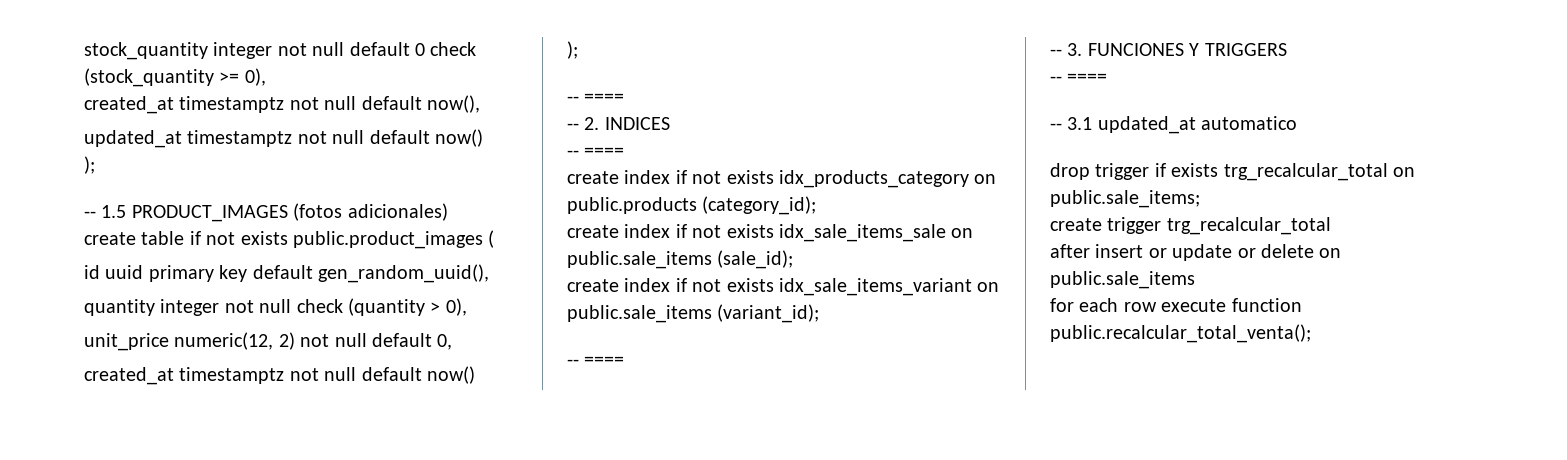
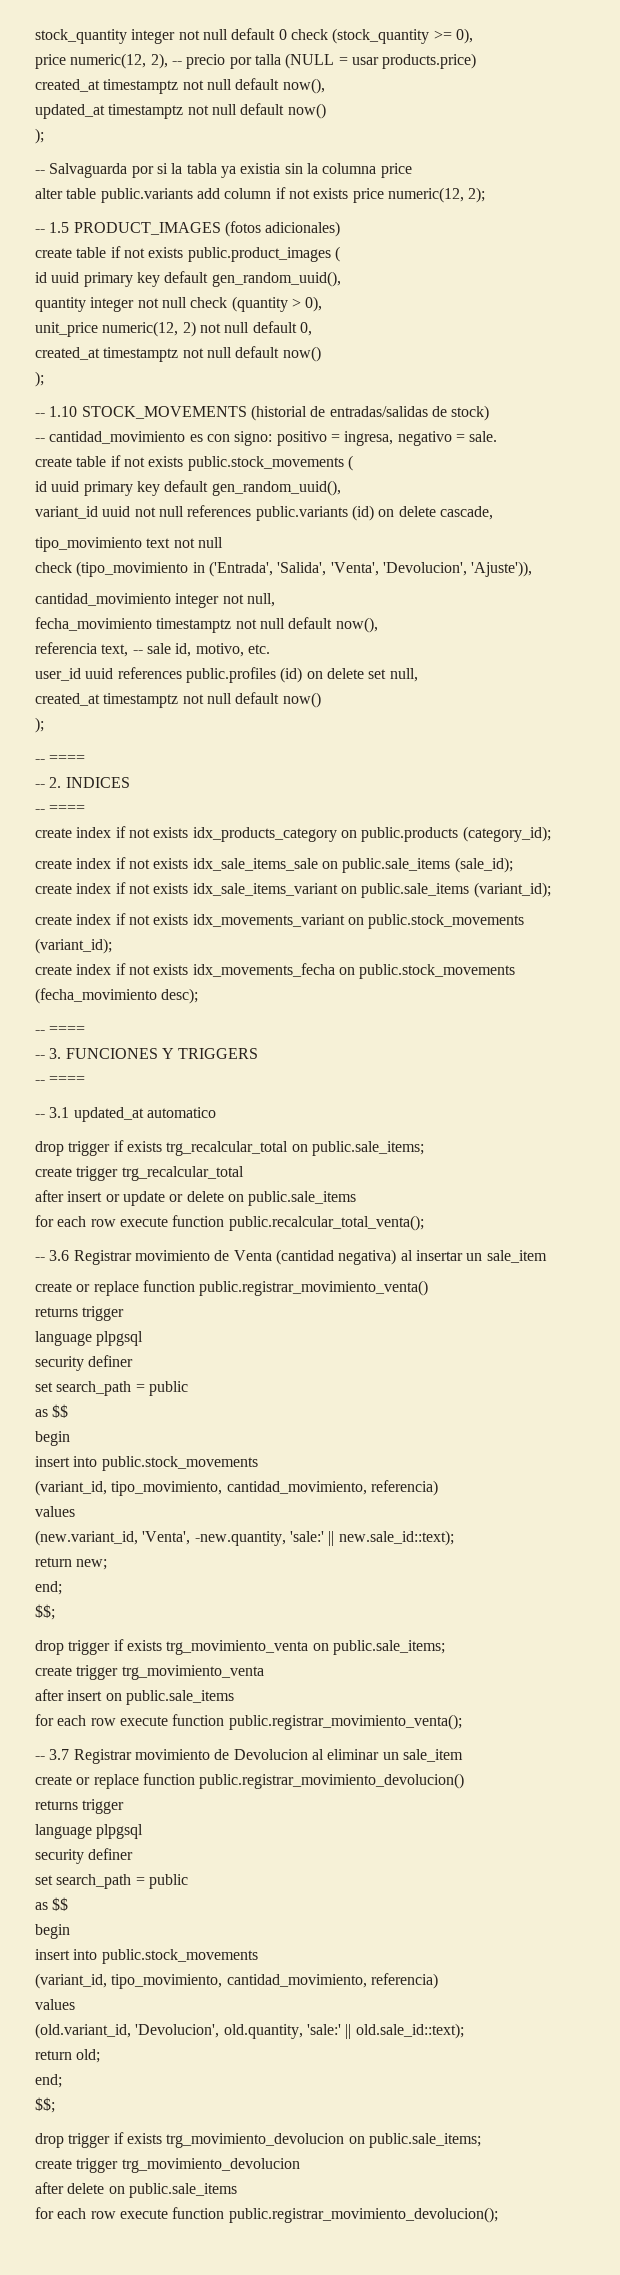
(266, 77) none -> [35,53,477,69] // price numeric(12, 2), -- precio por talla (NULL = usar products.price)
(95, 165) none -> [35,163,412,178] [35,187,486,203] // -- Salvaguarda por si la tabla ya existia sin la columna price // alter table public.variants add column if not exists price numeric(12, 2);
(578, 50) none -> [35,405,490,421] [35,431,498,446] [35,455,353,471] [35,480,341,496] [35,505,493,521] [35,537,223,552] [35,561,533,577] [35,593,275,608] [35,617,378,633] [35,642,270,657] [35,667,418,683] [35,692,321,708] [35,717,44,733] // -- 1.10 STOCK_MOVEMENTS (historial de entradas/salidas de stock) // -- cantidad_movimiento es con signo: positivo = ingresa, negativo = sale. // create table if not exists public.stock_movements ( // id uuid primary key default gen_random_uuid(), // variant_id uuid not null references public.variants (id) on delete cascade, // tipo_movimiento text not null // check (tipo_movimiento in ('Entrada', 'Salida', 'Venta', 'Devolucion', 'Ajuste')), // cantidad_movimiento integer not null, // fecha_movimiento timestamptz not null default now(), // referencia text, -- sale id, motivo, etc. // user_id uuid references public.profiles (id) on delete set null, // created_at timestamptz not null default now() // );
(820, 313) none -> [35,913,525,929] [35,938,112,954] [35,963,516,979] [35,988,199,1004] // create index if not exists idx_movements_variant on public.stock_movements (variant_id); // create index if not exists idx_movements_fecha on public.stock_movements (fecha_movimiento desc);
(1311, 333) none -> [35,1249,547,1265] [35,1280,429,1296] [35,1306,125,1321] [35,1331,144,1346] [35,1355,134,1371] [35,1381,188,1396] [35,1404,69,1418] [35,1431,70,1446] [35,1456,258,1471] [35,1480,438,1496] [35,1506,75,1517] [35,1530,454,1546] [35,1557,108,1570] [35,1581,62,1595] [35,1604,55,1620] [35,1639,445,1655] [35,1665,264,1680] [35,1689,234,1705] [35,1714,462,1730] [35,1749,463,1764] [35,1773,465,1789] [35,1799,125,1814] [35,1824,144,1839] [35,1848,134,1864] [35,1874,188,1889] [35,1897,69,1911] [35,1924,70,1939] [35,1949,258,1964] [35,1973,438,1989] [35,1999,75,2010] [35,2023,464,2039] [35,2049,101,2063] [35,2074,62,2088] [35,2097,55,2113] [35,2132,481,2148] [35,2158,300,2173] [35,2182,237,2198] [35,2207,498,2223] // -- 3.6 Registrar movimiento de Venta (cantidad negativa) al insertar un sale_item // create or replace function public.registrar_movimiento_venta() // returns trigger // language plpgsql // security definer // set search_path = public // as $$ // begin // insert into public.stock_movements // (variant_id, tipo_movimiento, cantidad_movimiento, referencia) // values // (new.variant_id, 'Venta', -new.quantity, 'sale:' || new.sale_id::text); // return new; // end; // $$; // drop trigger if exists trg_movimiento_venta on public.sale_items; // create trigger trg_movimiento_venta // after insert on public.sale_items // for each row execute function public.registrar_movimiento_venta(); // -- 3.7 Registrar movimiento de Devolucion al eliminar un sale_item // create or replace function public.registrar_movimiento_devolucion() // returns trigger // language plpgsql // security definer // set search_path = public // as $$ // begin // insert into public.stock_movements // (variant_id, tipo_movimiento, cantidad_movimiento, referencia) // values // (old.variant_id, 'Devolucion', old.quantity, 'sale:' || old.sale_id::text); // return old; // end; // $$; // drop trigger if exists trg_movimiento_devolucion on public.sale_items; // create trigger trg_movimiento_devolucion // after delete on public.sale_items // for each row execute function public.registrar_movimiento_devolucion();

